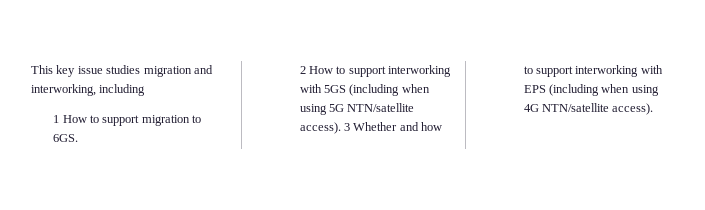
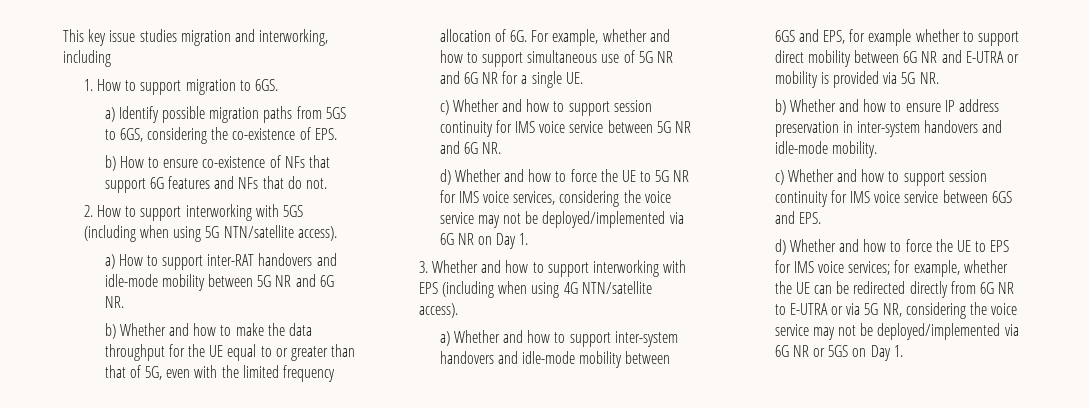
[53,115,60,123] 1 -> [83,79,93,91] 1.
[299,66,306,74] 2 -> [104,106,346,123] [104,127,337,144] [104,155,330,171] [104,176,327,193] [83,205,93,217] a) Identify possible migration paths from 5GS to 6GS, considering the co-existence of EPS. // b) How to ensure co-existence of NFs that support 6G features and NFs that do not. // 2.
[343,123,350,131] 3 -> [104,253,337,270] [104,274,334,291] [104,296,124,308] [104,323,312,339] [104,344,356,361] [104,365,335,382] [439,29,670,46] [439,50,673,67] [439,71,583,88] [439,99,652,116] [439,120,691,137] [439,141,501,154] [439,169,690,185] [439,190,671,207] [439,211,684,228] [439,233,529,249] [418,261,428,273] // a) How to support inter-RAT handovers and idle-mode mobility between 5G NR and 6G NR. // b) Whether and how to make the data throughput for the UE equal to or greater than that of 5G, even with the limited frequency allocation of 6G. For example, whether and how to support simultaneous use of 5G NR and 6G NR for a single UE. // c) Whether and how to support session continuity for IMS voice service between 5G NR and 6G NR. // d) Whether and how to force the UE to 5G NR for IMS voice services, considering the voice service may not be deployed/implemented via 6G NR on Day 1. // 3.
(654, 109) none -> [439,330,678,347] [439,351,671,368] [774,29,1019,46] [774,50,1019,67] [774,71,939,88] [774,99,999,115] [774,120,1003,137] [774,141,877,158] [774,169,987,186] [774,190,1012,207] [774,211,821,224] [774,239,1010,255] [774,260,1008,277] [774,281,1015,298] [774,302,1018,319] [774,323,1019,340] [774,345,903,361] // a) Whether and how to support inter-system handovers and idle-mode mobility between 6GS and EPS, for example whether to support direct mobility between 6G NR and E-UTRA or mobility is provided via 5G NR. // b) Whether and how to ensure IP address preservation in inter-system handovers and idle-mode mobility. // c) Whether and how to support session continuity for IMS voice service between 6GS and EPS. // d) Whether and how to force the UE to EPS for IMS voice services; for example, whether the UE can be redirected directly from 6G NR to E-UTRA or via 5G NR, considering the voice service may not be deployed/implemented via 6G NR or 5GS on Day 1.

